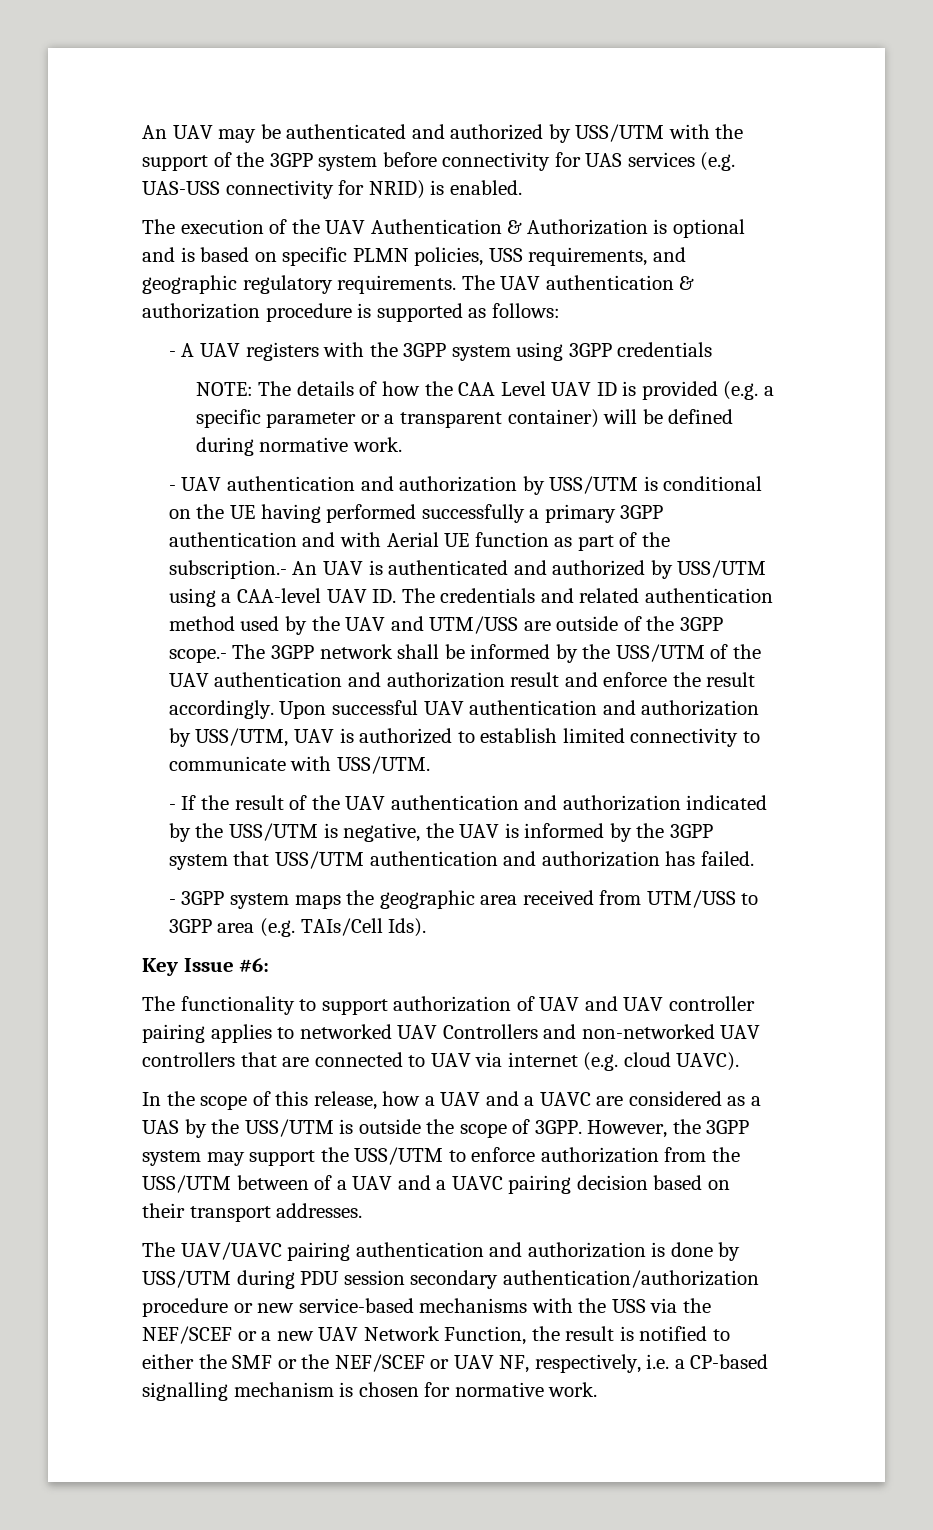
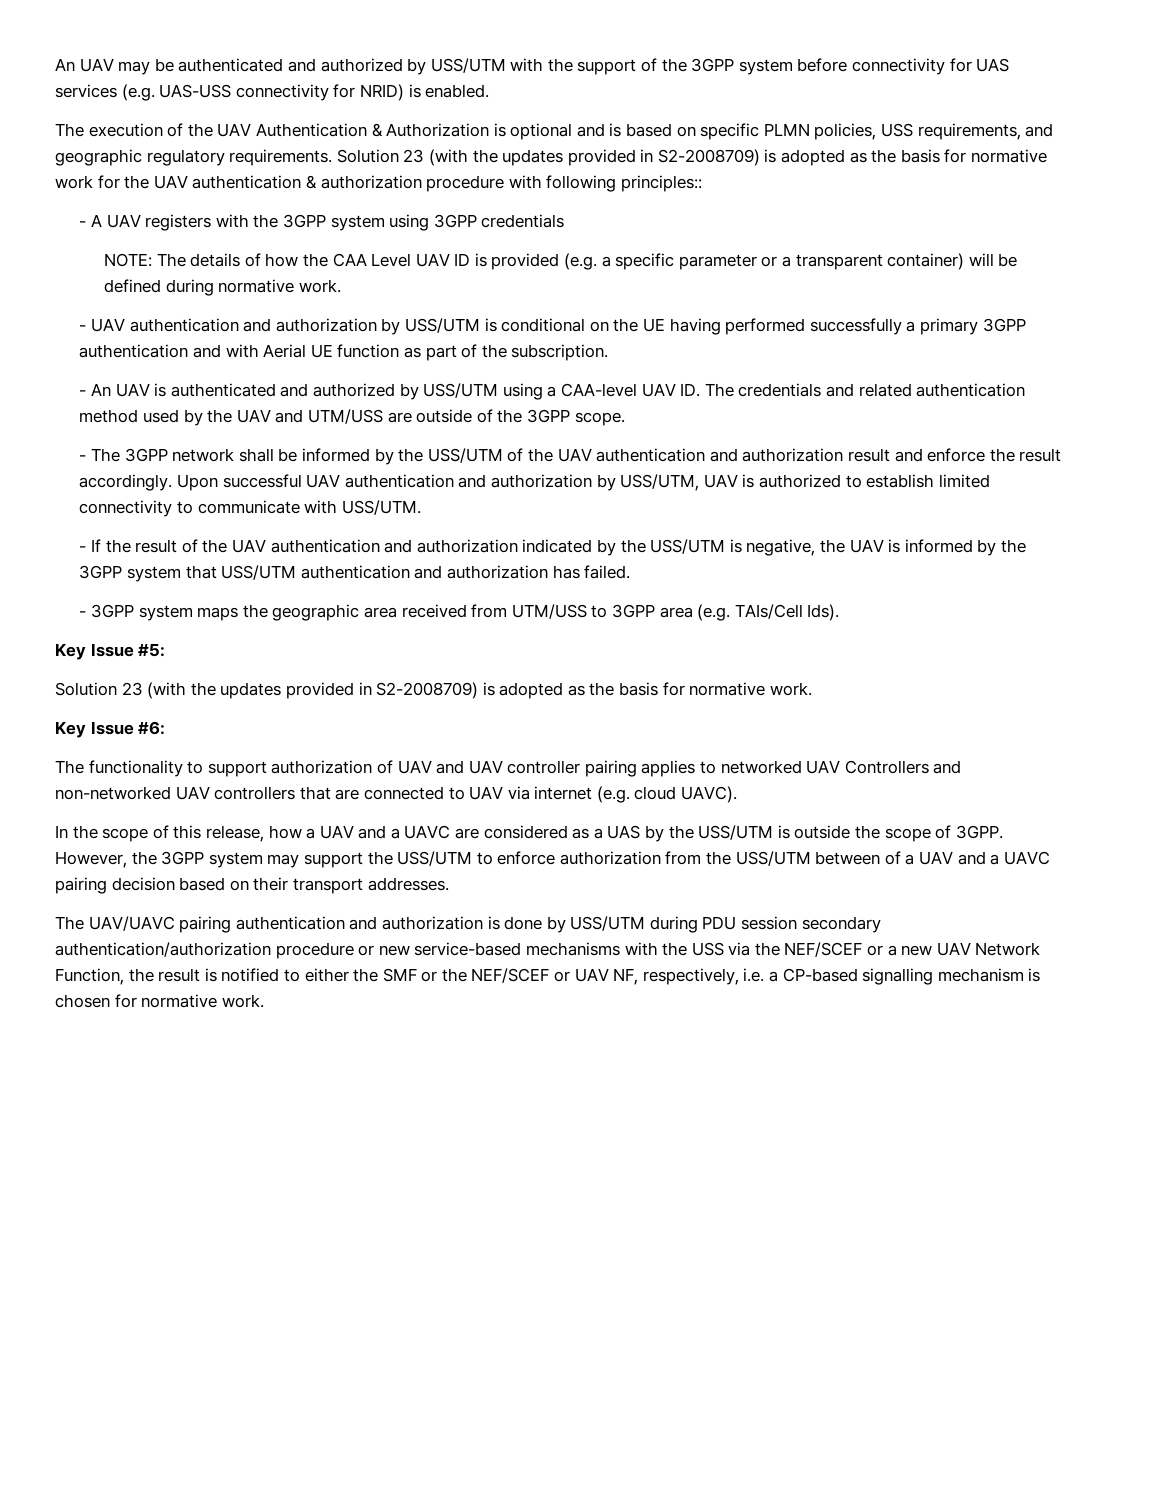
[461,275,495,290] The -> [336,149,1048,166] [55,175,150,189] Solution 23 (with the updates provided in S2-2008709) is adopted as the basis for normative work for the
[357,303,560,322] is supported as follows: -> [508,175,702,192] with following principles::
[168,560,287,579] subscription.- -> [511,344,609,361] [79,390,87,396] subscription. // -
[168,648,227,663] scope.- -> [574,412,625,426] [79,455,87,461] scope. // -
(427, 927) none -> [55,643,166,660] [55,682,812,699] // Key Issue #5: // Solution 23 (with the updates provided in S2-2008709) is adopted as the basis for normative work.

